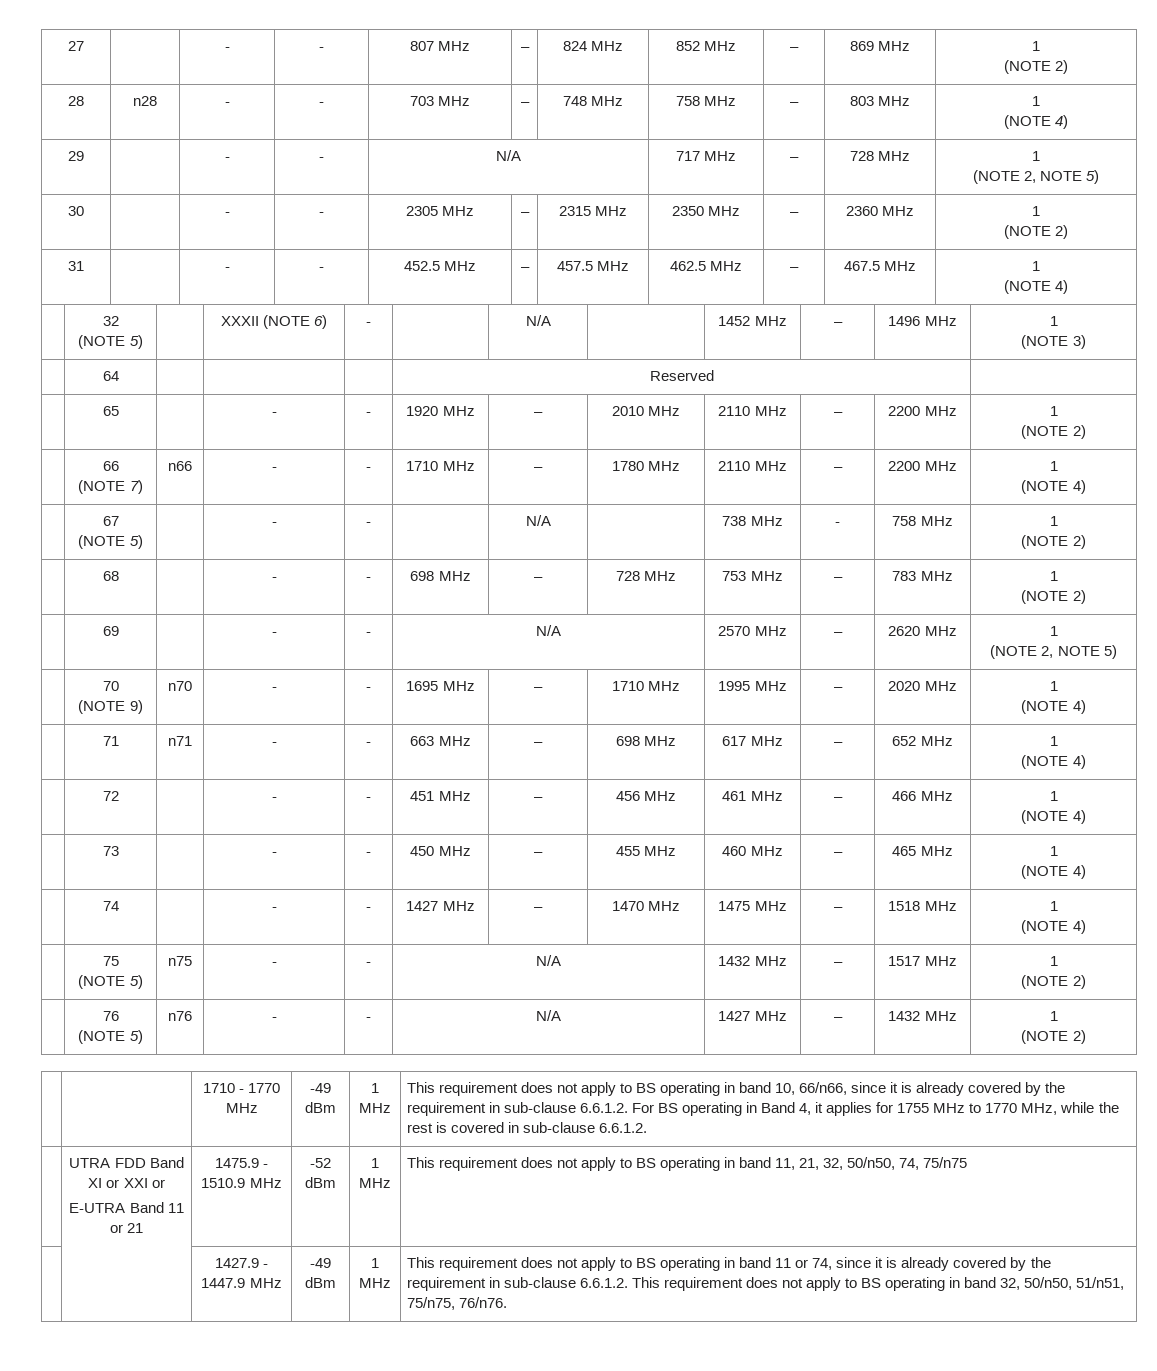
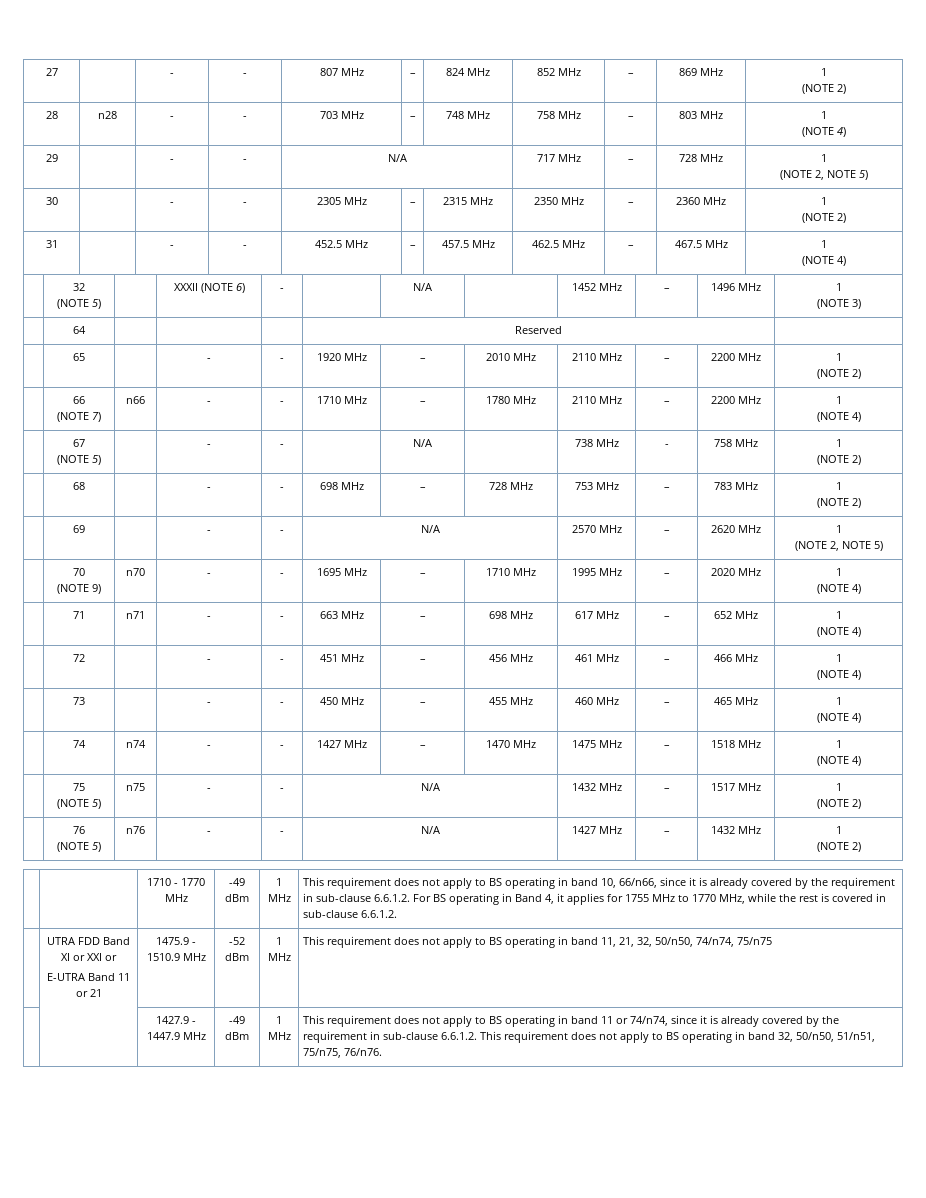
(119, 906) none -> [126,740,146,748] n74
[899,1158,920,1170] 74, -> [696,937,735,947] 74/n74,
[812,1258,833,1270] 74, -> [630,1016,669,1026] 74/n74,

